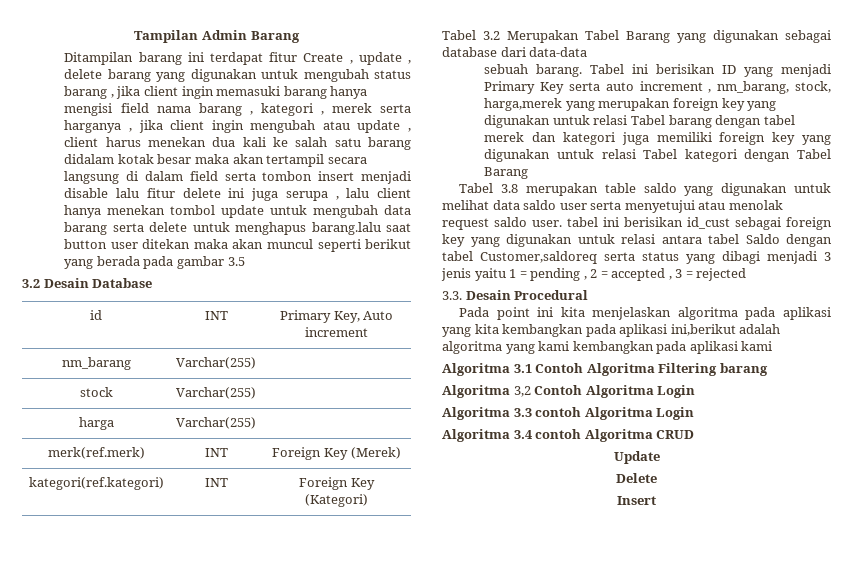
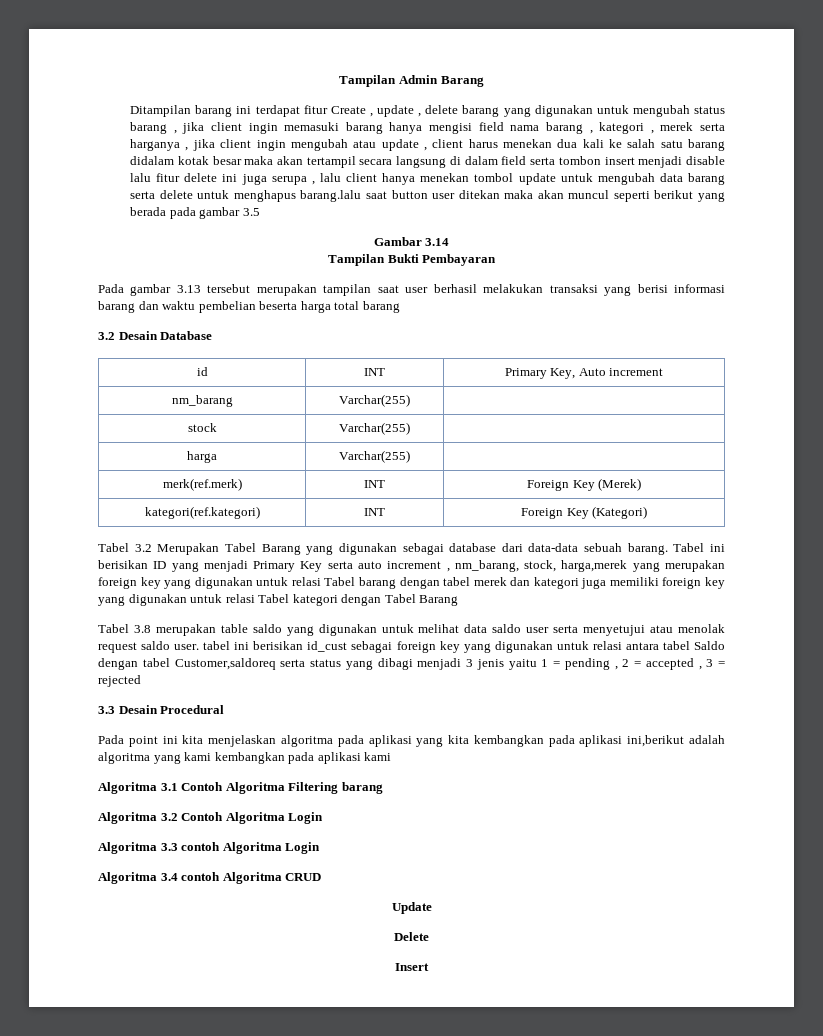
(245, 261) none -> [373,237,450,246] [327,254,497,266] [98,284,725,296] [98,301,400,313] // Gambar 3.14 // Tampilan Bukti Pembayaran // Pada gambar 3.13 tersebut merupakan tampilan saat user berhasil melakukan transaksi yang berisi informasi barang dan waktu pembelian beserta harga total barang
(588, 52) // -> (579, 547) none
[442,291,462,300] 3.3. -> [98,706,115,714] 3.3
[513,386,531,397] 3,2 -> [160,813,178,821] 3.2

